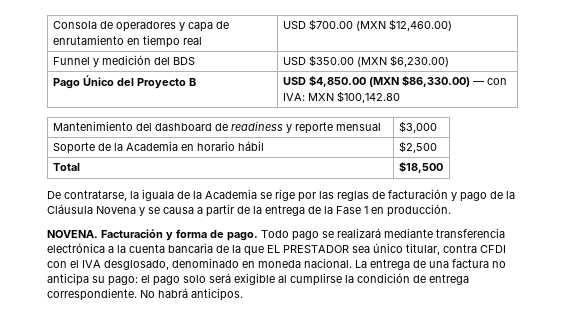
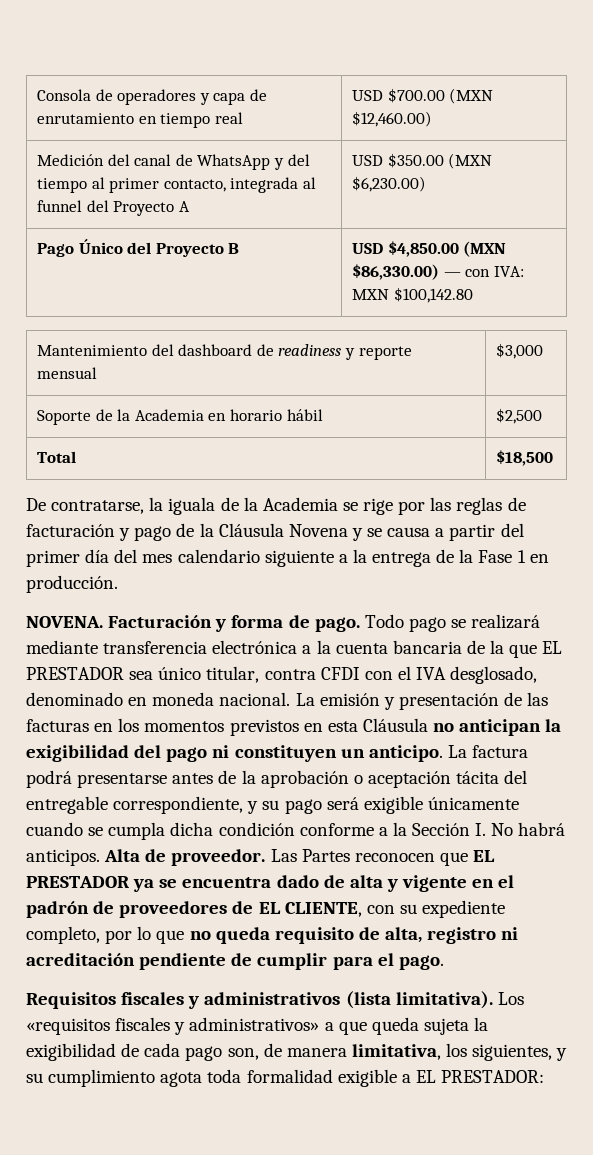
[52,55,195,67] Funnel y medición del BDS -> [37,154,310,170] [37,177,316,193] [37,200,190,216] Medición del canal de WhatsApp y del tiempo al primer contacto, integrada al funnel del Proyecto A
[237,206,250,214] de -> [500,523,524,537] [26,549,348,567] del primer día del mes calendario siguiente a
[370,259,506,270] [47,273,469,286] [47,288,243,301] entrega de una factura no anticipa su pago: el pago solo será exigible al cumplirse la condición de entrega correspondiente. No habrá anticipos. -> [319,692,549,710] [26,718,562,736] [26,745,529,762] [26,770,528,788] [26,796,519,814] [26,822,566,840] [26,849,496,866] [26,875,515,892] [26,900,506,918] [26,926,519,944] [26,953,444,970] [26,991,524,1009] [26,1017,489,1035] [26,1043,568,1061] [26,1069,545,1087] emisión y presentación de las facturas en los momentos previstos en esta Cláusula no anticipan la exigibilidad del pago ni constituyen un anticipo. La factura podrá presentarse antes de la aprobación o aceptación tácita del entregable correspondiente, y su pago será exigible únicamente cuando se cumpla dicha condición conforme a la Sección I. No habrá anticipos. Alta de proveedor. Las Partes reconocen que EL PRESTADOR ya se encuentra dado de alta y vigente en el padrón de proveedores de EL CLIENTE, con su expediente completo, por lo que no queda requisito de alta, registro ni acreditación pendiente de cumplir para el pago. // Requisitos fiscales y administrativos (lista limitativa). Los «requisitos fiscales y administrativos» a que queda sujeta la exigibilidad de cada pago son, de manera limitativa, los siguientes, y su cumplimiento agota toda formalidad exigible a EL PRESTADOR:

